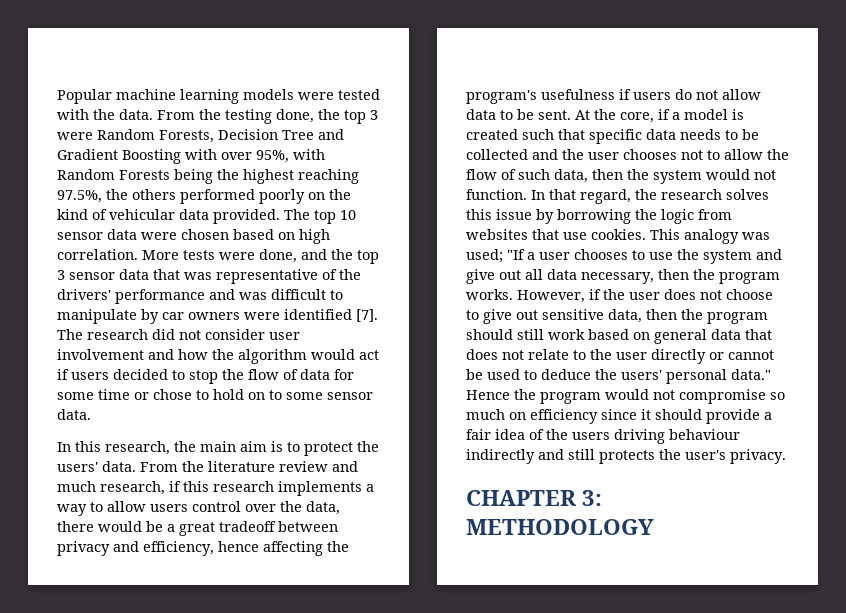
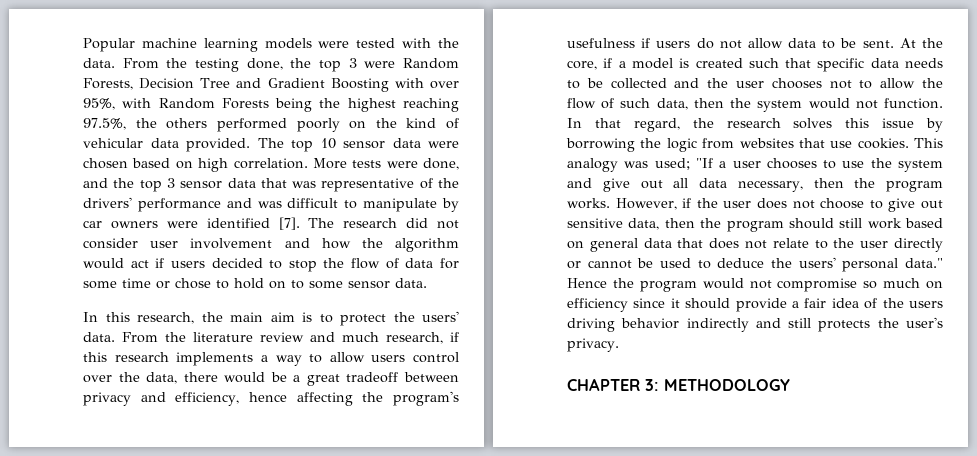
[669,429,740,440] behaviour -> [621,318,680,329] behavior

